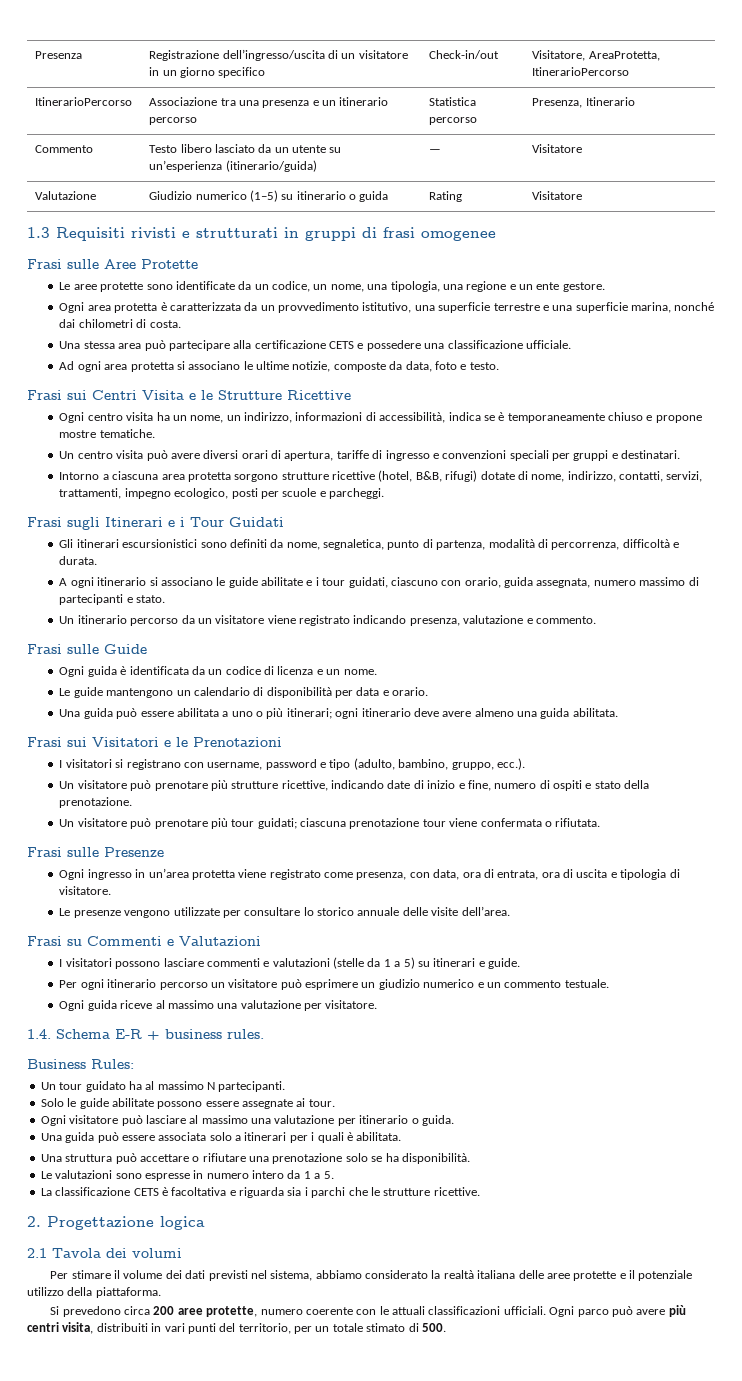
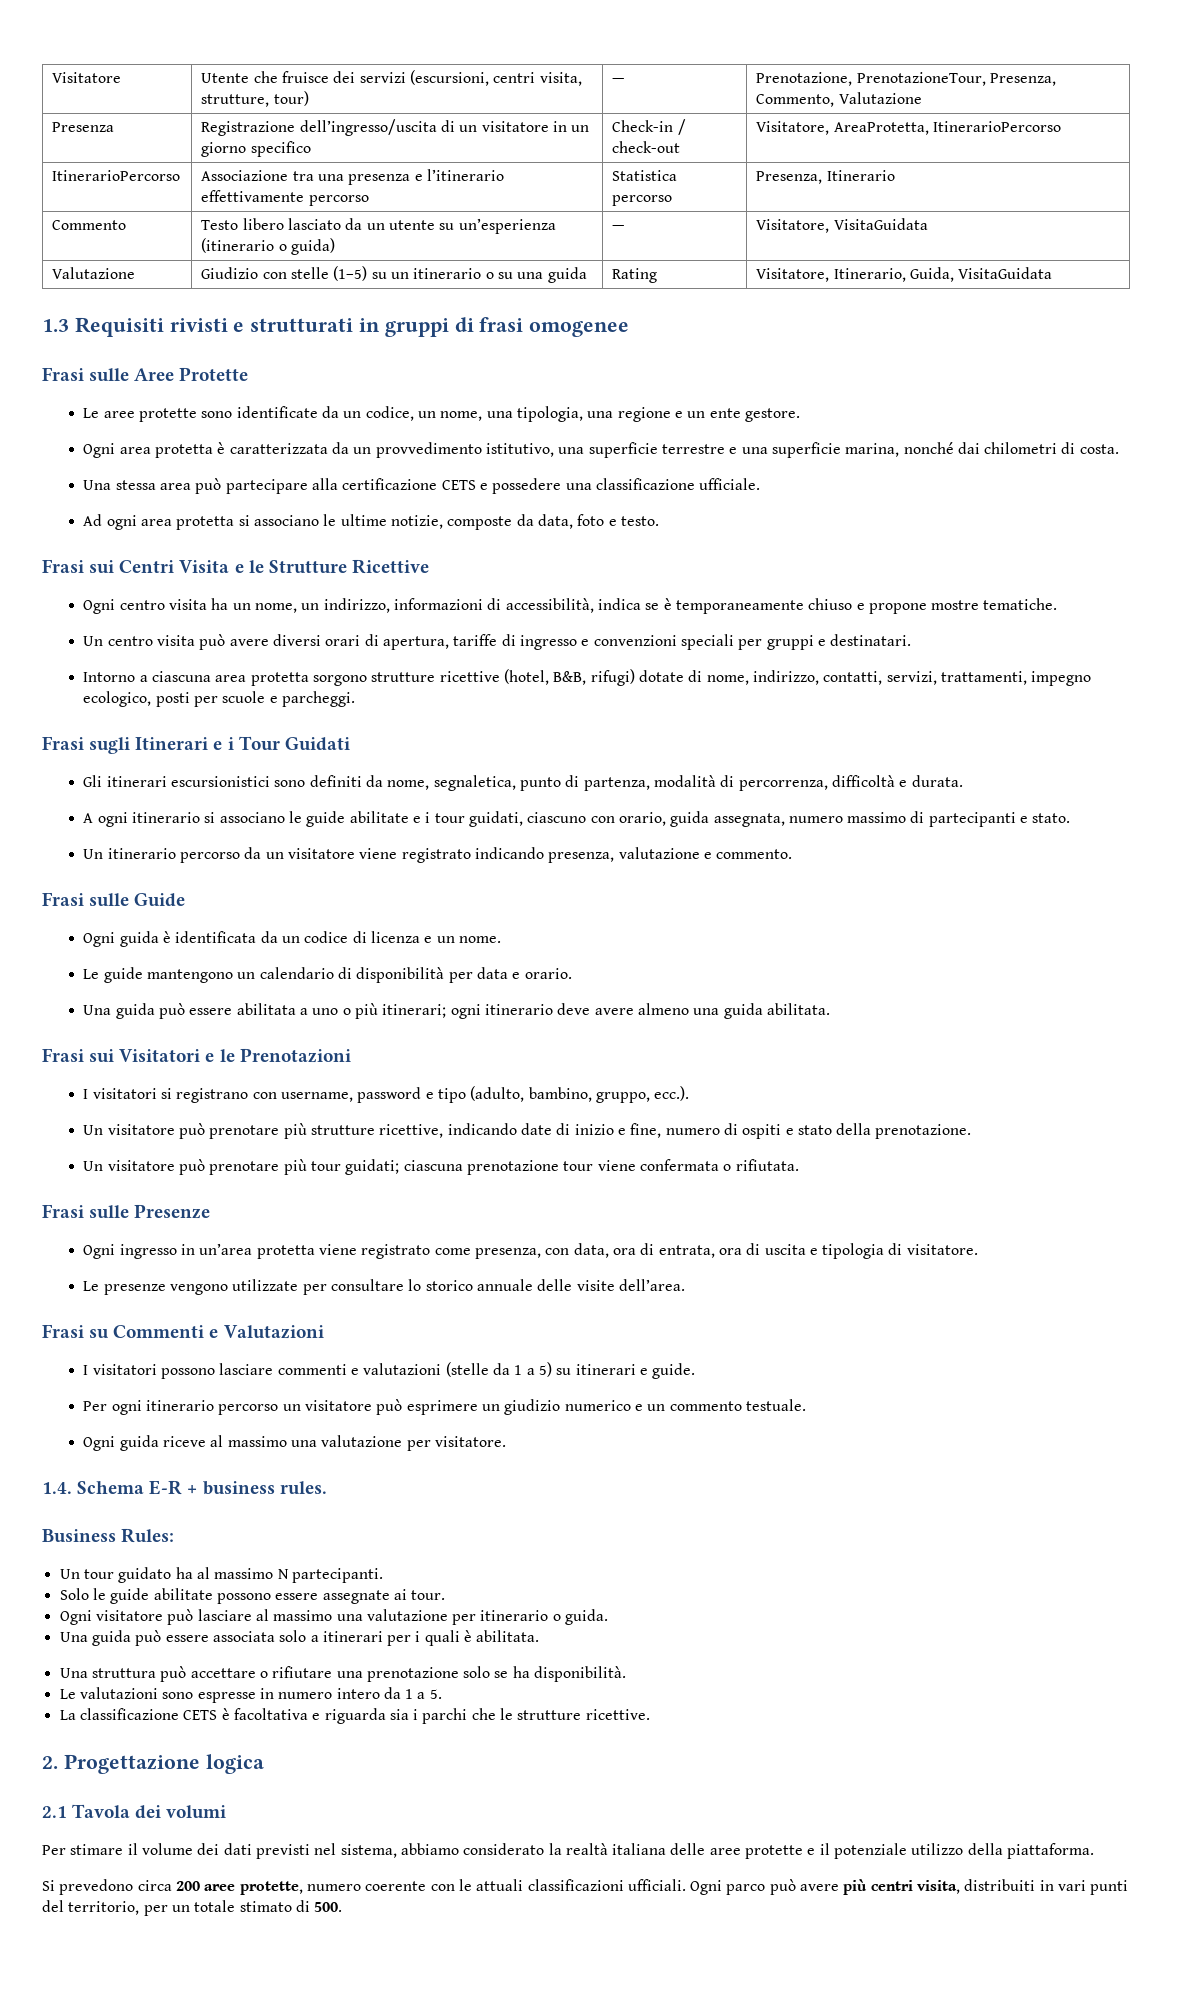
(35, 55) none -> [52,72,122,83] [201,70,582,86] [201,91,309,107] [612,78,625,83] [756,72,1057,86] [756,92,922,107] Visitatore | Utente che fruisce dei servizi (escursioni, centri visita, strutture, tour) | — | Prenotazione, PrenotazioneTour, Presenza, Commento, Valutazione //
[429,50,500,59] Check-in/out -> [612,119,686,135] [612,141,681,153] Check-in / check-out
[322,97,389,106] un itinerario -> [426,169,504,181] [201,190,305,202] l’itinerario effettivamente
[225,160,317,172] [429,149,442,153] [532,144,583,153] (itinerario/guida) | — | Visitatore -> [201,238,336,255] [612,225,625,230] [756,218,928,233] (itinerario o guida) | — | Visitatore, VisitaGuidata
[195,191,247,200] numerico -> [262,267,330,279] con stelle
[296,191,357,200] itinerario o -> [390,268,544,279] un itinerario o su una
[532,191,583,200] Visitatore -> [756,267,1053,282] Visitatore, Itinerario, Guida, VisitaGuidata

